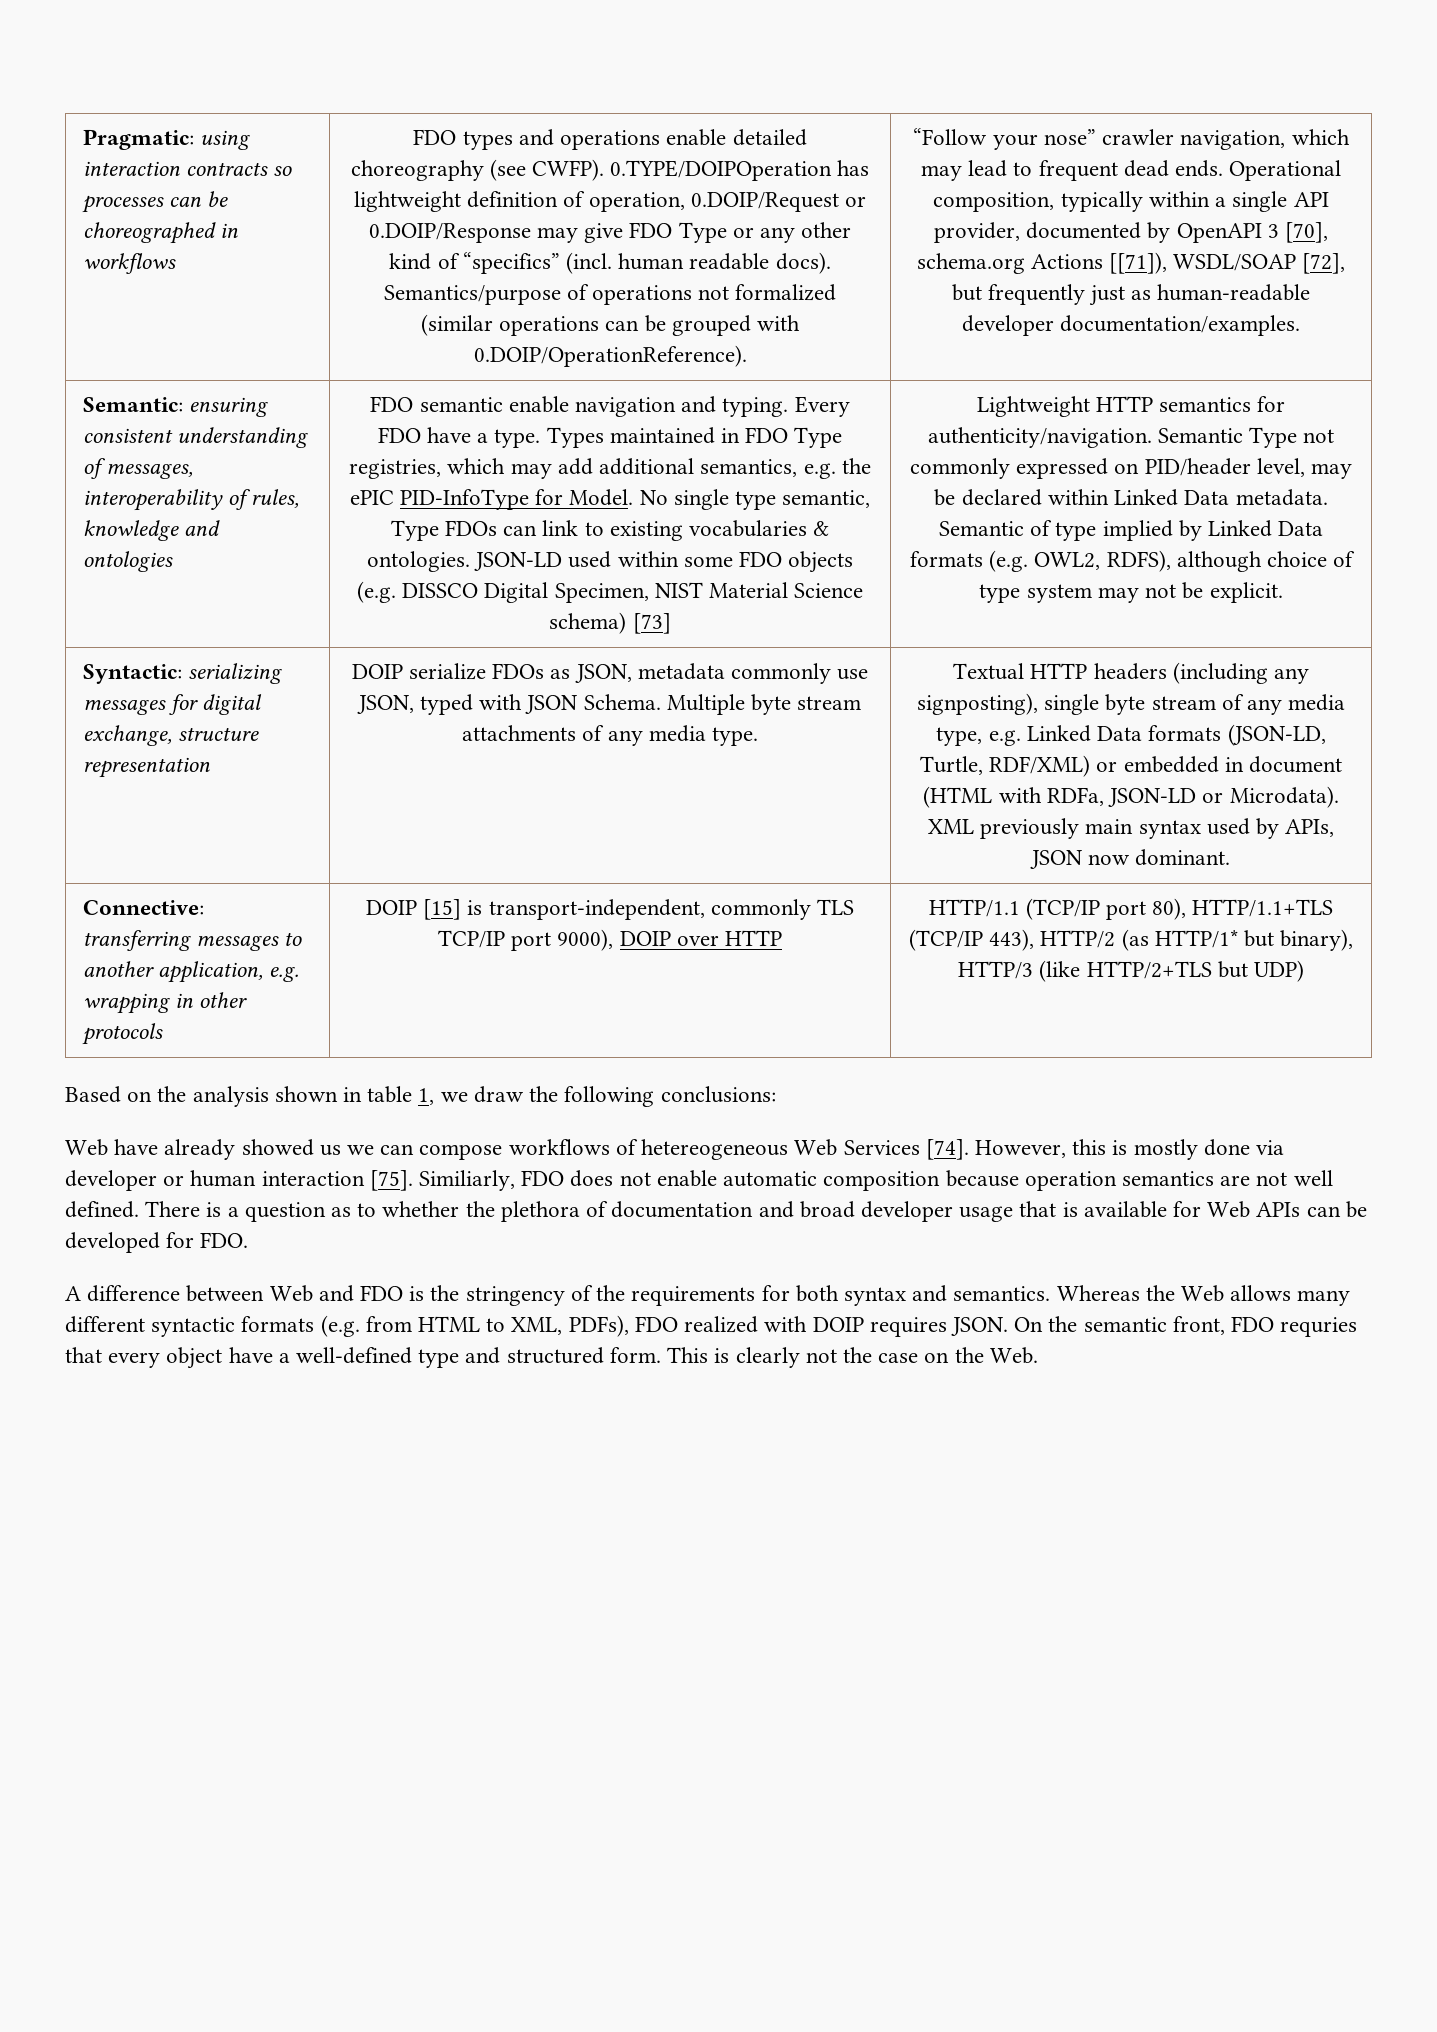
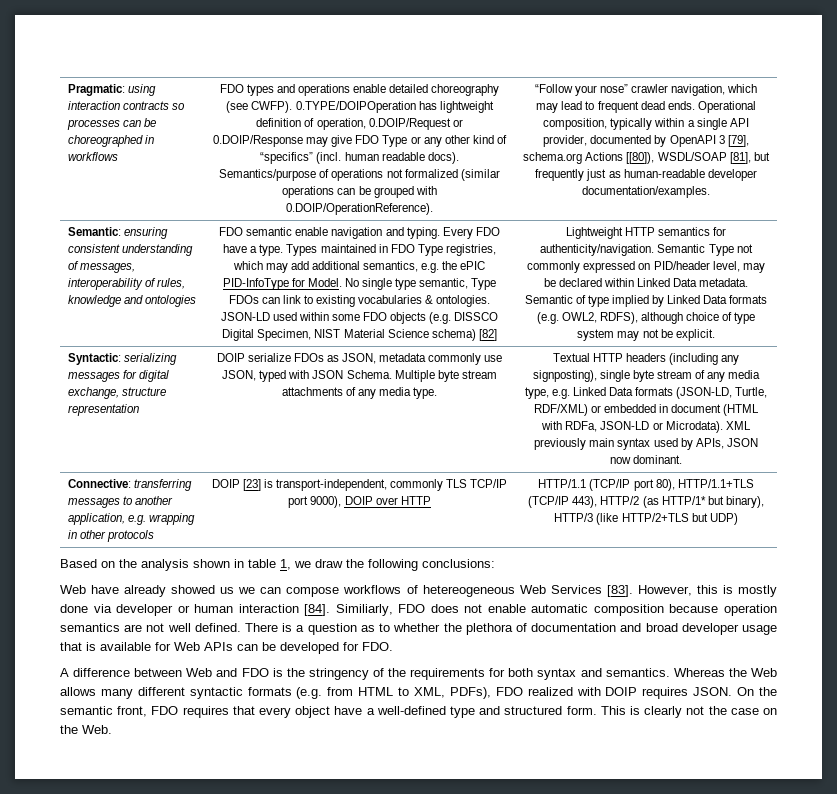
[1285,222,1329,243] [70], -> [727,135,749,147] [79],
[1109,252,1346,274] [[71]), WSDL/SOAP [72], -> [626,152,751,164] [[80]), WSDL/SOAP [81],
[632,613,671,634] [73] -> [478,329,497,341] [82]
[423,899,462,920] [15] -> [242,479,261,491] [23]
[925,1139,969,1160] [74]. -> [606,585,633,597] [83].
[369,1170,413,1191] [75]. -> [304,604,331,616] [84].
[1280,1317,1358,1337] requries -> [182,706,229,718] requires

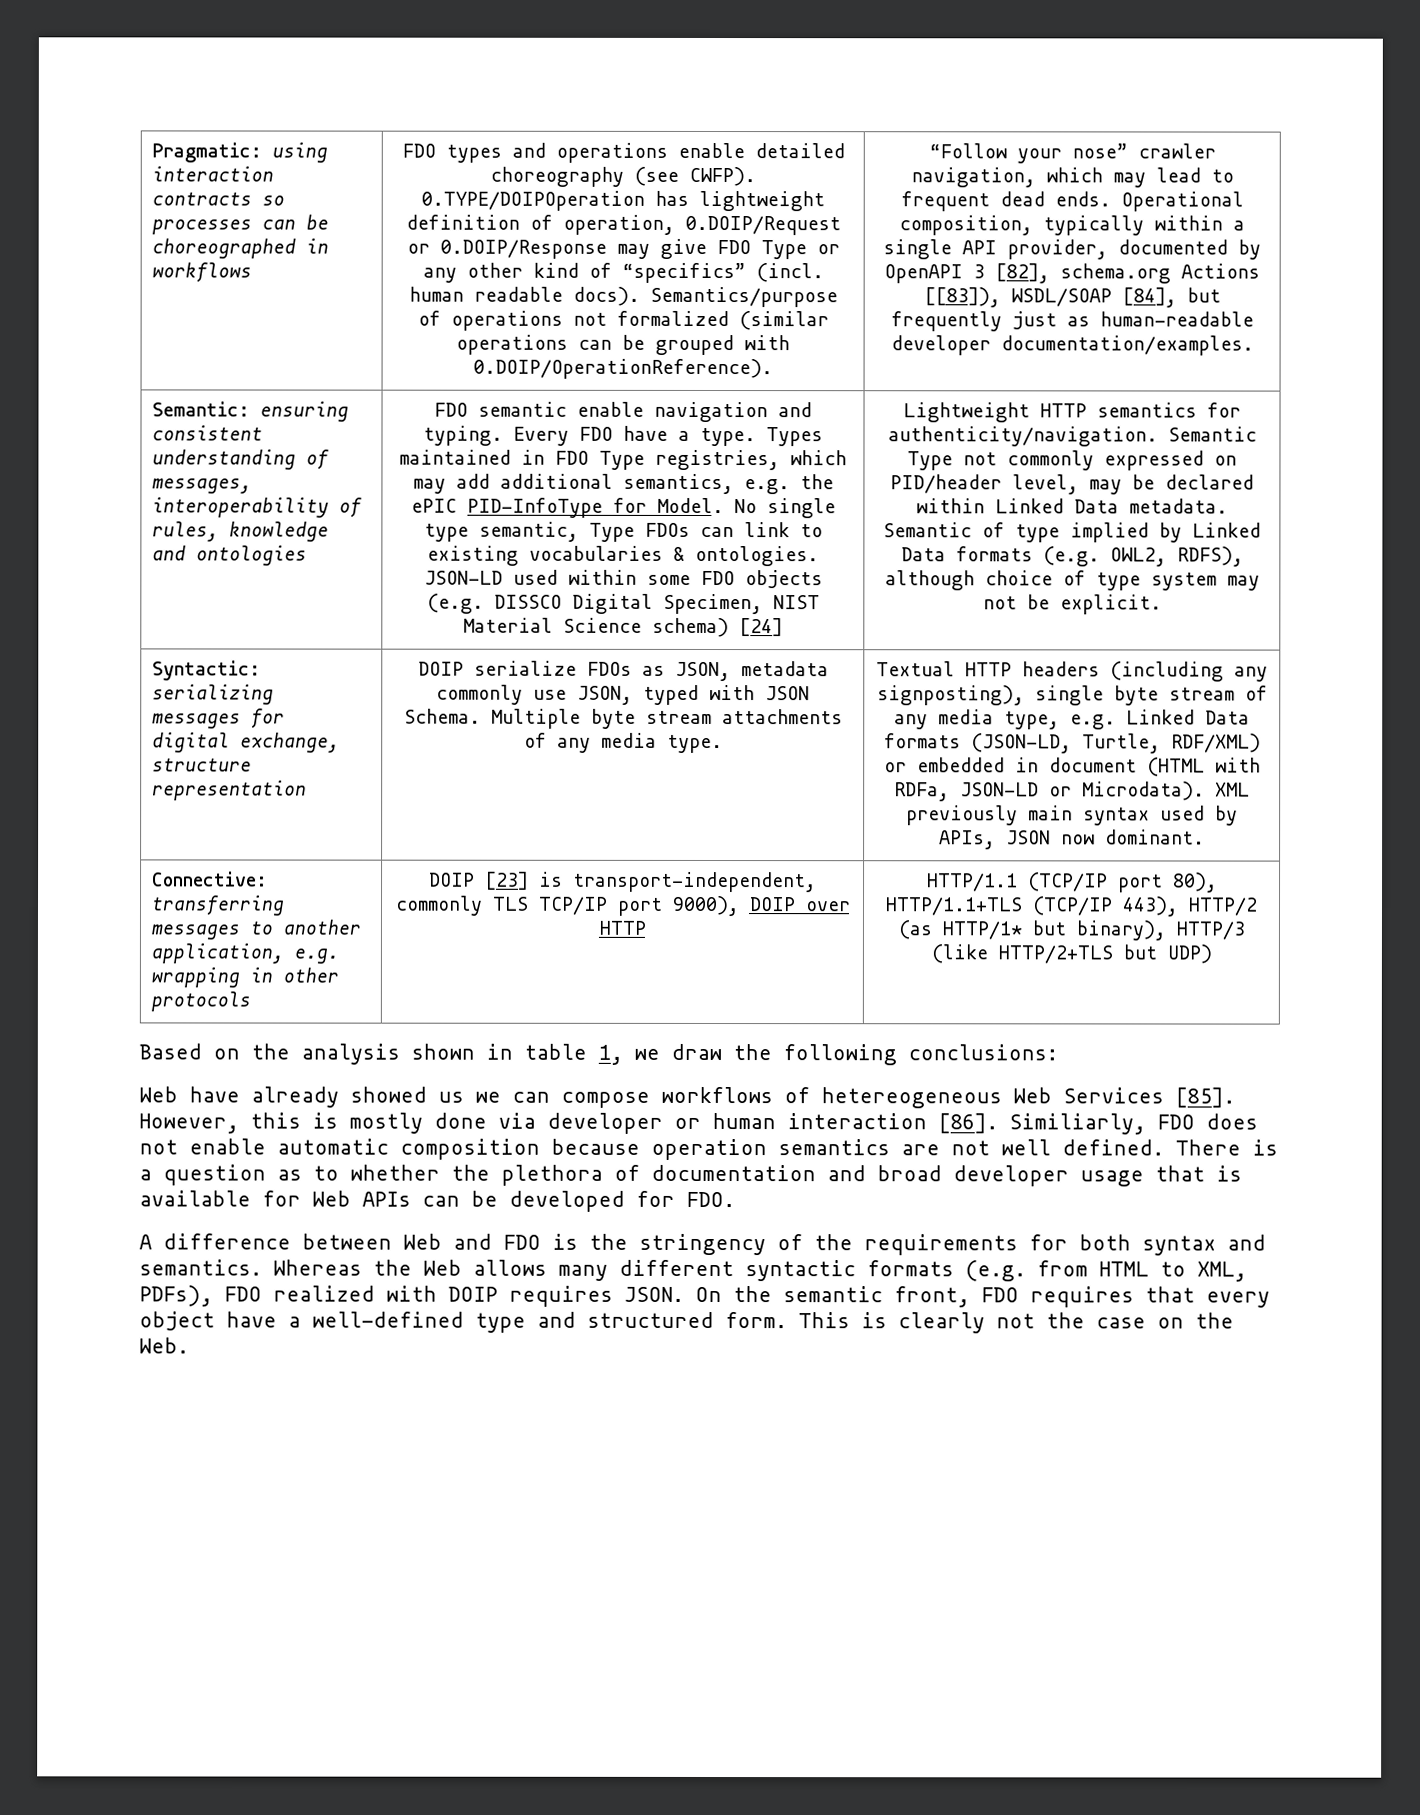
[727,135,749,147] [79], -> [995,263,1050,284] [82],
[626,152,751,164] [[80]), WSDL/SOAP [81], -> [923,287,1177,308] [[83]), WSDL/SOAP [84],
[478,329,497,341] [82] -> [739,618,783,637] [24]
[606,585,633,597] [83]. -> [1175,1087,1235,1108] [85].
[304,604,331,616] [84]. -> [938,1113,998,1134] [86].

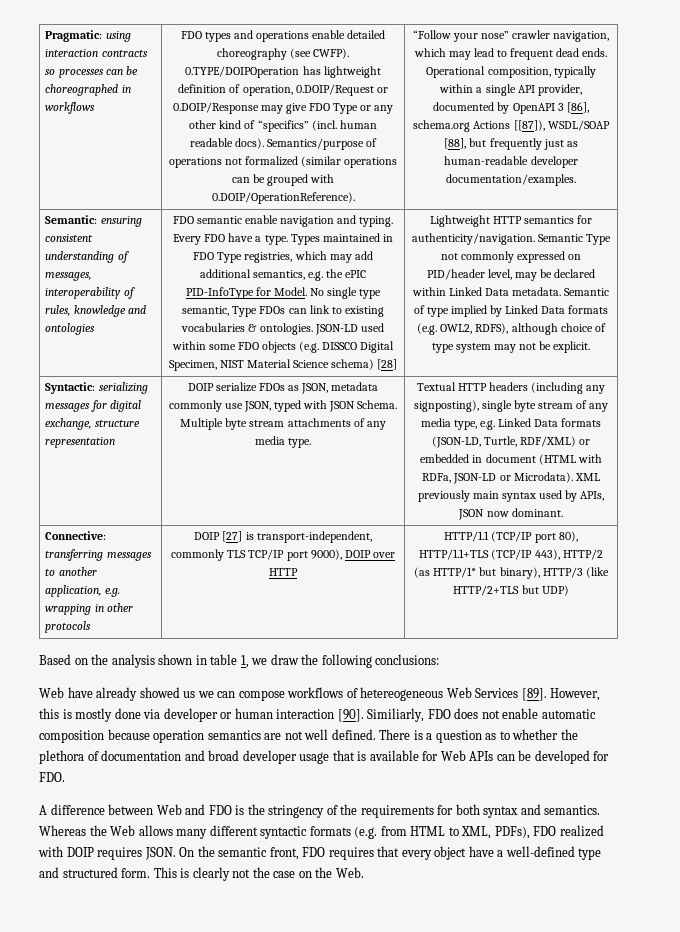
[995,263,1050,284] [82], -> [566,102,589,113] [86],
[923,287,1177,308] [[83]), WSDL/SOAP [84], -> [513,120,610,131] [444,138,467,149] [[87]), WSDL/SOAP [88],
[739,618,783,637] [24] -> [377,359,398,370] [28]
[485,871,529,890] [23] -> [222,531,243,542] [27]
[1175,1087,1235,1108] [85]. -> [521,688,547,701] [89].
[938,1113,998,1134] [86]. -> [337,709,364,722] [90].

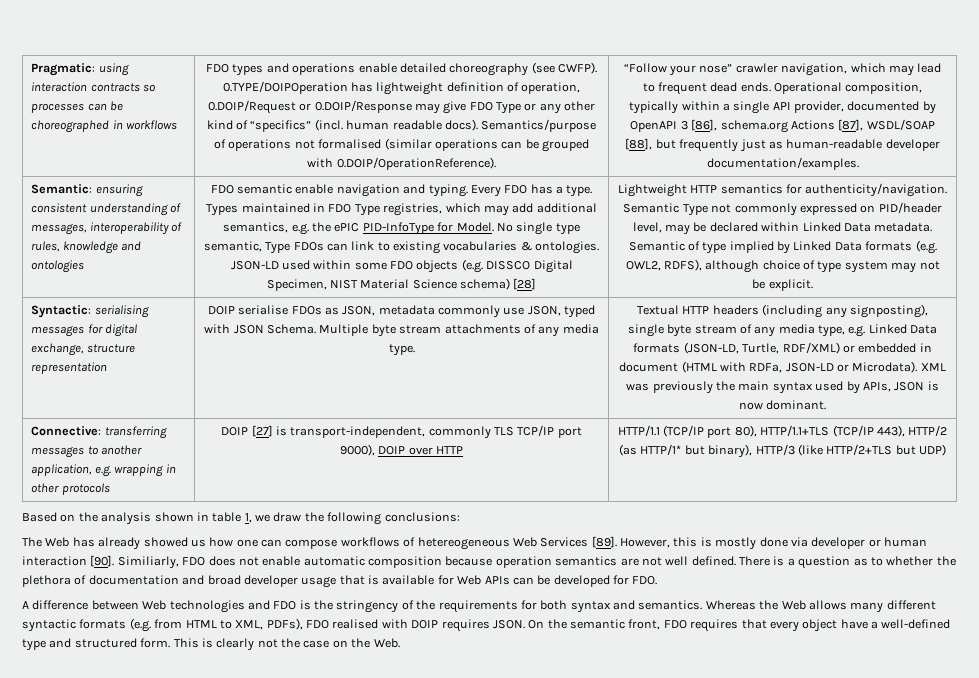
[245,156,298,166] formalized -> [318,139,382,149] formalised
[513,120,545,131] [[87]), -> [838,119,864,131] [87],
[228,233,254,242] have -> [530,184,553,194] has
[98,382,148,394] serializing -> [94,305,149,318] serialising
[215,382,257,392] serialize -> [238,305,289,315] serialise
[417,490,470,502] previously -> [626,381,736,394] was previously the
(485, 514) none -> [927,381,939,391] is
[39,687,93,698] Web have -> [22,537,95,547] The Web has
[197,691,214,698] we -> [209,537,258,547] how one
(182, 809) none -> [169,600,245,613] technologies
[559,825,604,837] realized -> [332,619,379,629] realised

